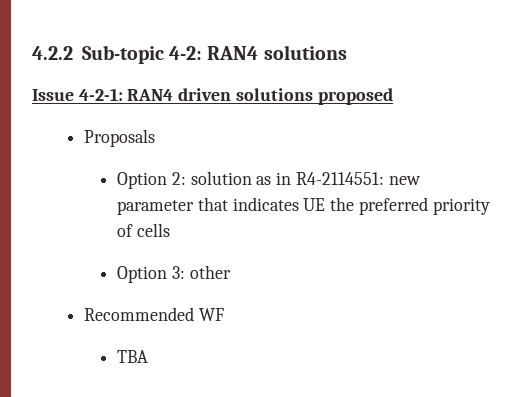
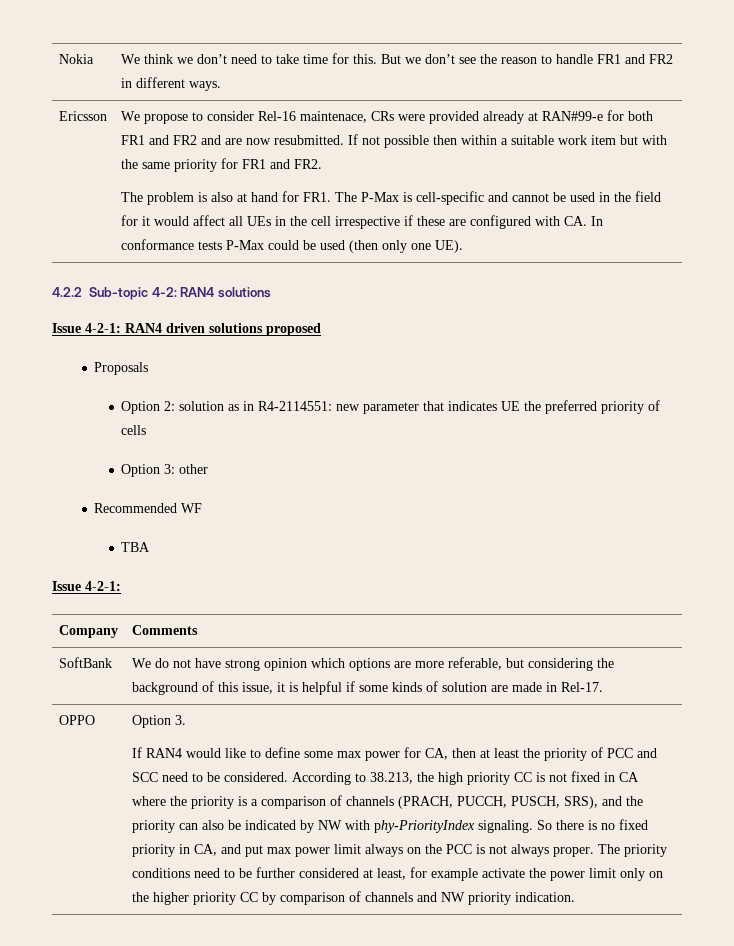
(32, 53) none -> [58,54,94,64] [120,53,673,64] [120,77,221,91] [58,111,107,121] [120,110,653,124] [120,134,667,148] [120,158,322,172] [120,191,661,205] [120,215,603,229] [120,239,463,253] Nokia | We think we don’t need to take time for this. But we don’t see the reason to handle FR1 and FR2 in different ways. // Ericsson | We propose to consider Rel-16 maintenace, CRs were provided already at RAN#99-e for both FR1 and FR2 and are now resubmitted. If not possible then within a suitable work item but with the same priority for FR1 and FR2. // The problem is also at hand for FR1. The P-Max is cell-specific and cannot be used in the field for it would affect all UEs in the cell irrespective if these are configured with CA. In conformance tests P-Max could be used (then only one UE). //
(149, 356) none -> [52,581,121,591] [58,625,118,638] [131,625,198,635] [58,657,112,668] [131,657,614,671] [131,681,603,695] [58,715,95,725] [131,715,186,728] [131,747,657,761] [131,771,639,785] [131,795,643,809] [131,819,648,833] [131,844,667,857] [131,867,663,881] [131,891,575,905] // Issue 4-2-1: // Company | Comments // SoftBank | We do not have strong opinion which options are more referable, but considering the background of this issue, it is helpful if some kinds of solution are made in Rel-17. // OPPO | Option 3. // If RAN4 would like to define some max power for CA, then at least the priority of PCC and SCC need to be considered. According to 38.213, the high priority CC is not fixed in CA where the priority is a comparison of channels (PRACH, PUCCH, PUSCH, SRS), and the priority can also be indicated by NW with phy-PriorityIndex signaling. So there is no fixed priority in CA, and put max power limit always on the PCC is not always proper. The priority conditions need to be further considered at least, for example activate the power limit only on the higher priority CC by comparison of channels and NW priority indication.

